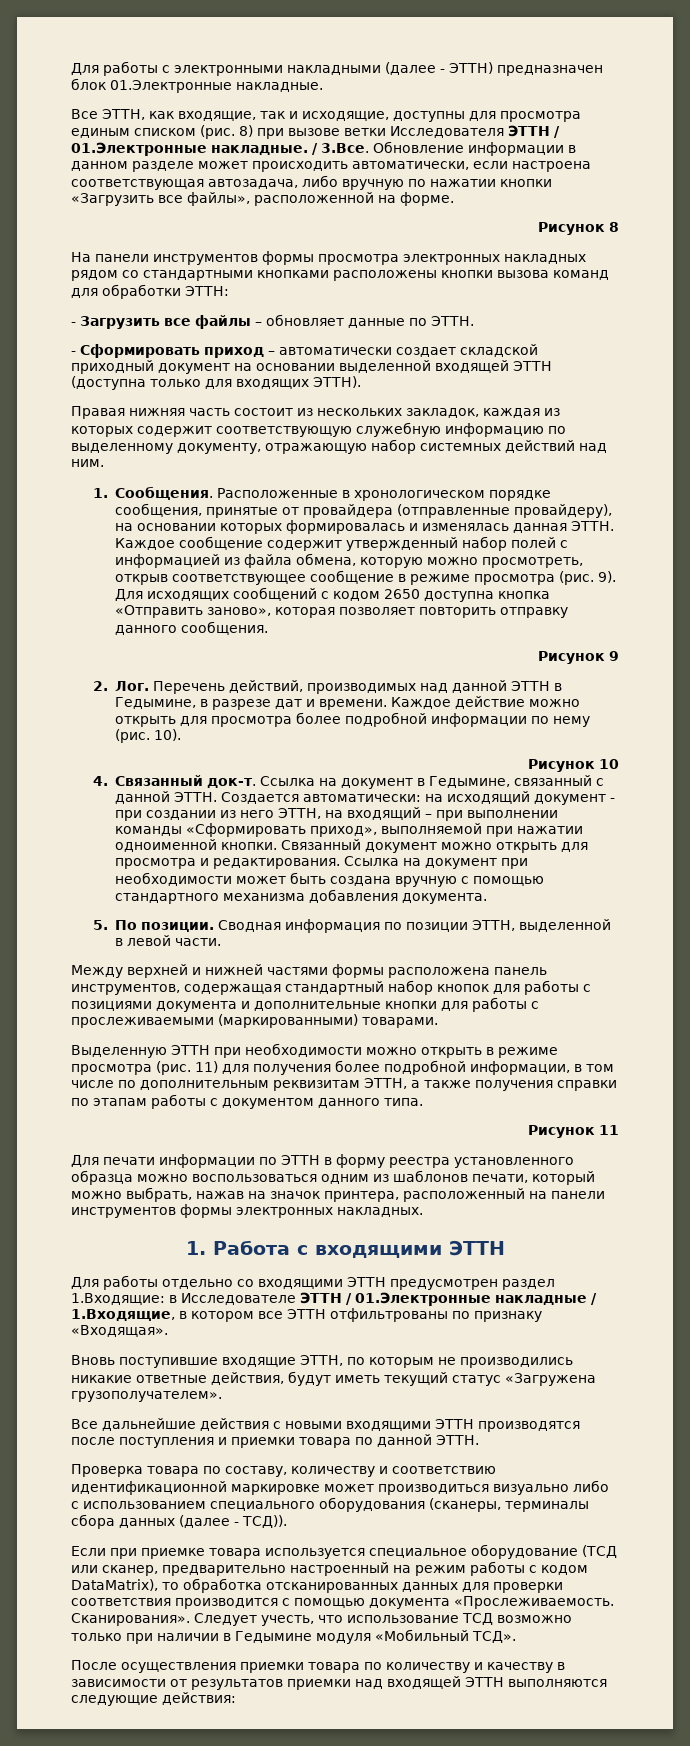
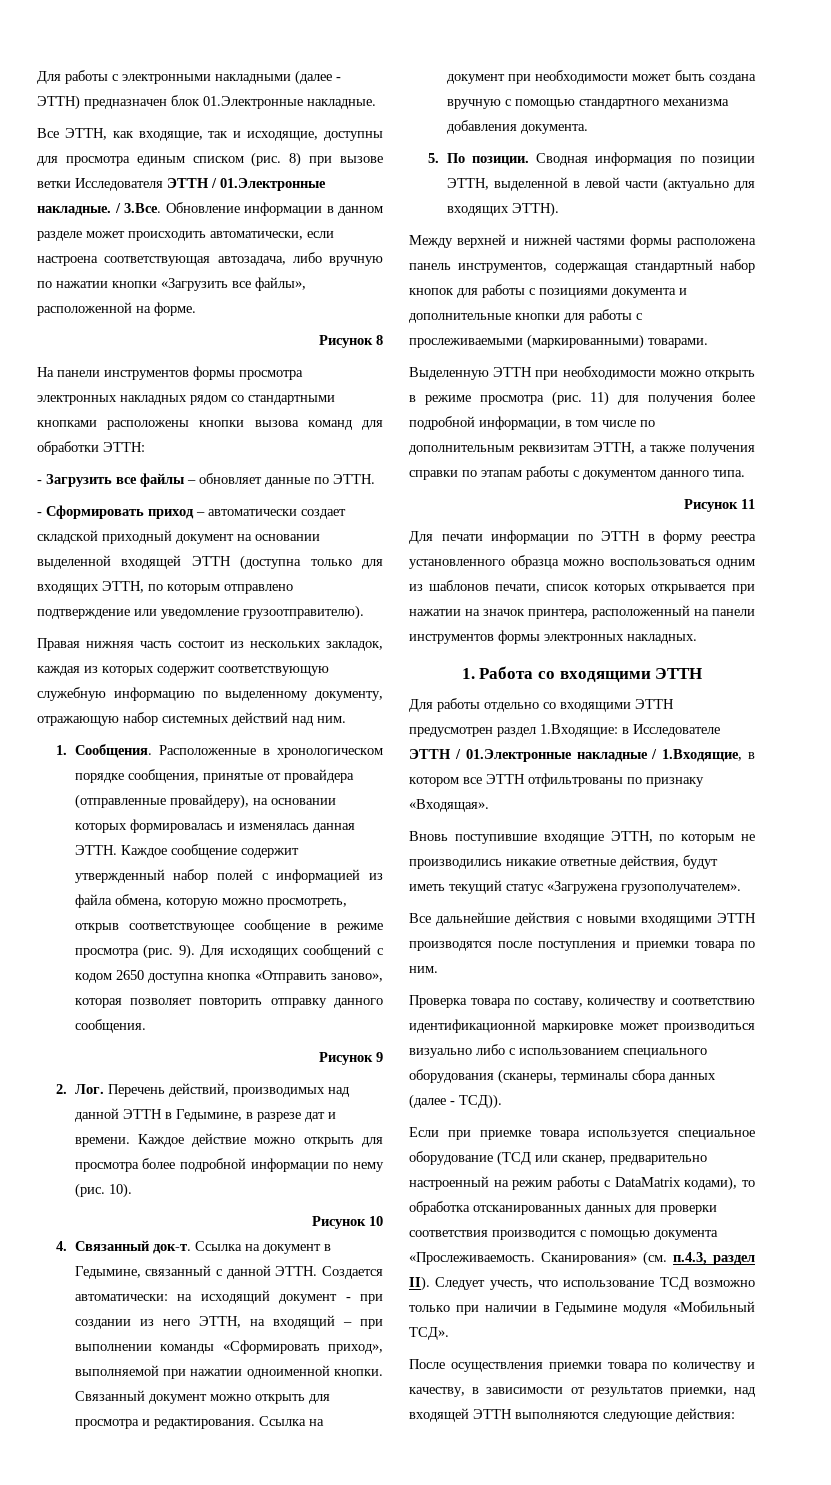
[313,376,361,388] ЭТТН). -> [102,581,293,594] [37,605,364,620] ЭТТН, по которым отправлено подтверждение или уведомление грузоотправителю).
[175,938,222,946] части. -> [624,177,755,192] [446,202,559,217] части (актуально для входящих ЭТТН).
[532,1171,595,1185] [71,1187,244,1202] который можно выбрать, нажав -> [546,584,755,594] [409,609,461,616] список которых открывается при нажатии
[296,1245,308,1255] с -> [538,671,555,679] со
[377,1434,479,1447] данной ЭТТН. -> [409,966,438,973] ним.
[541,1565,588,1575] [71,1579,158,1591] кодом DataMatrix), -> [614,1176,738,1191] DataMatrix кодами),
[71,1613,190,1626] Сканирования». -> [541,1251,755,1266] [409,1276,430,1291] Сканирования» (см. п.4.3, раздел II).
[487,1662,553,1673] качеству -> [409,1387,465,1397] качеству,
[287,1679,351,1690] приемки -> [669,1387,727,1397] приемки,

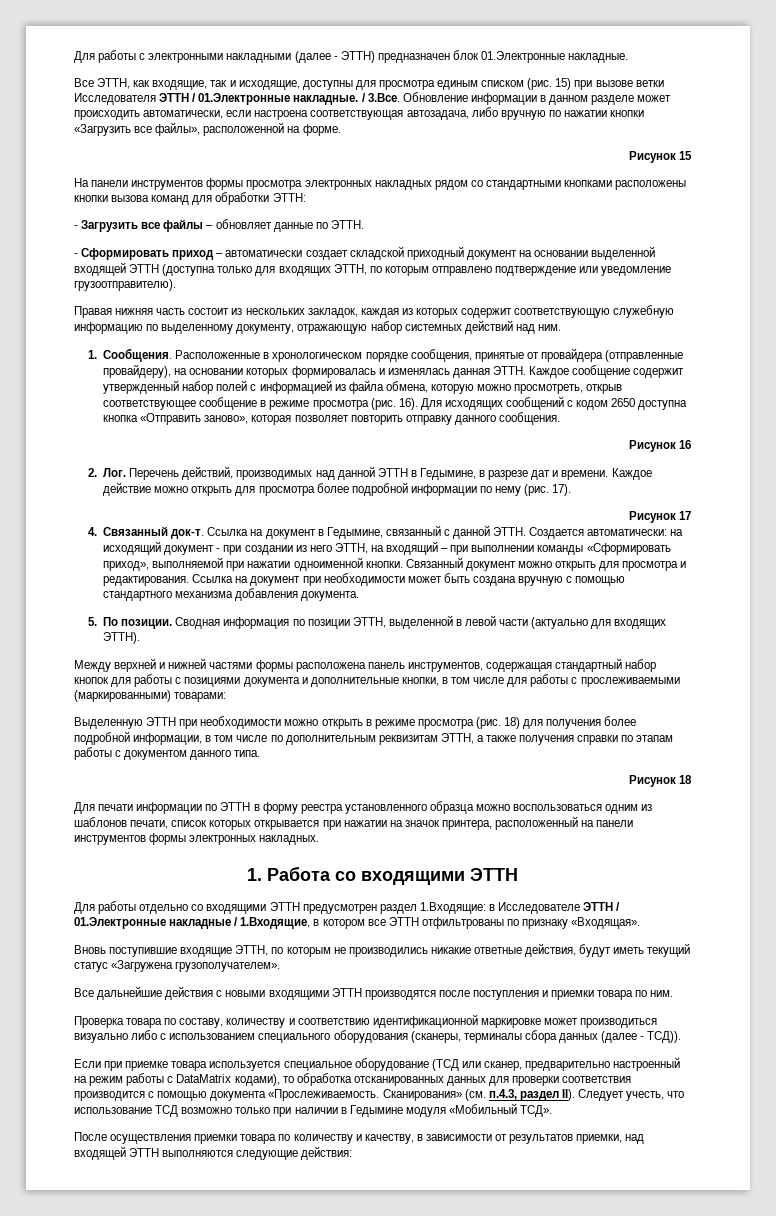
[289,152,302,167] 8) -> [555,78,572,90] 15)
[376,335,383,345] 8 -> [679,151,692,160] 15
[178,944,195,959] 9). -> [398,398,418,410] 16).
[376,1052,383,1062] 9 -> [679,440,691,449] 16
[108,1183,132,1198] [312,1216,383,1229] 10). // Рисунок 10 -> [552,484,572,496] [628,511,691,523] 17). // Рисунок 17
[515,313,560,320] кнопки -> [401,677,505,686] кнопки, в том числе
[648,338,708,348] товарами. -> [174,692,227,702] товарами:
[590,391,610,406] 11) -> [504,717,521,729] 18)
[741,499,755,509] 11 -> [679,775,692,784] 18

